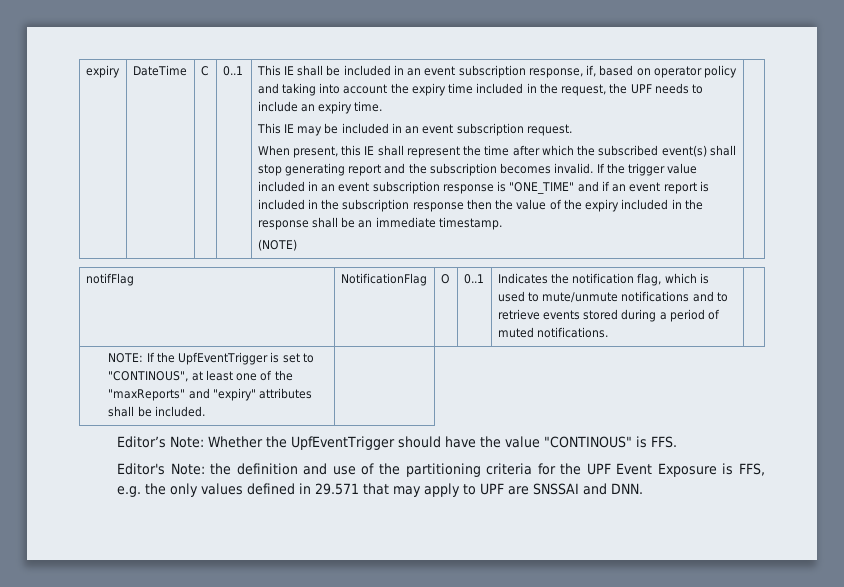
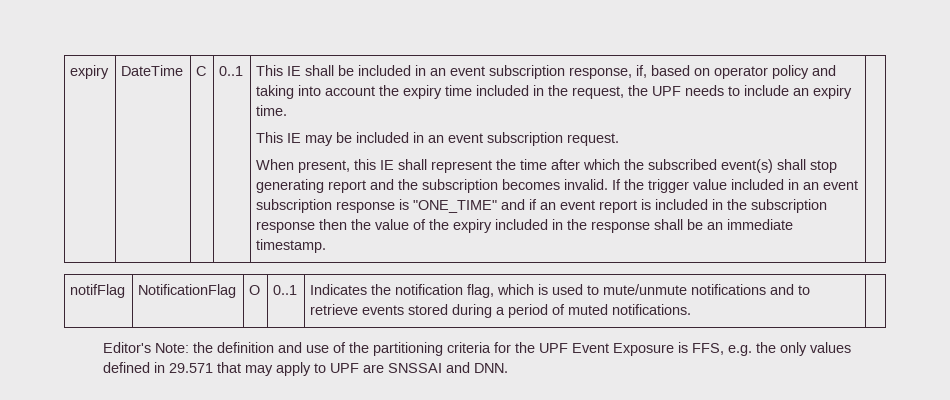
[257,239,297,251] // (NOTE) -> (327, 246) none
[108,352,314,365] [108,370,293,382] [108,388,313,401] [108,406,205,417] [117,436,678,450] // NOTE: If the UpfEventTrigger is set to "CONTINOUS", at least one of the "maxReports" and "expiry" attributes shall be included. | // Editor’s Note: Whether the UpfEventTrigger should have the value "CONTINOUS" is FFS. -> (692, 309) none

